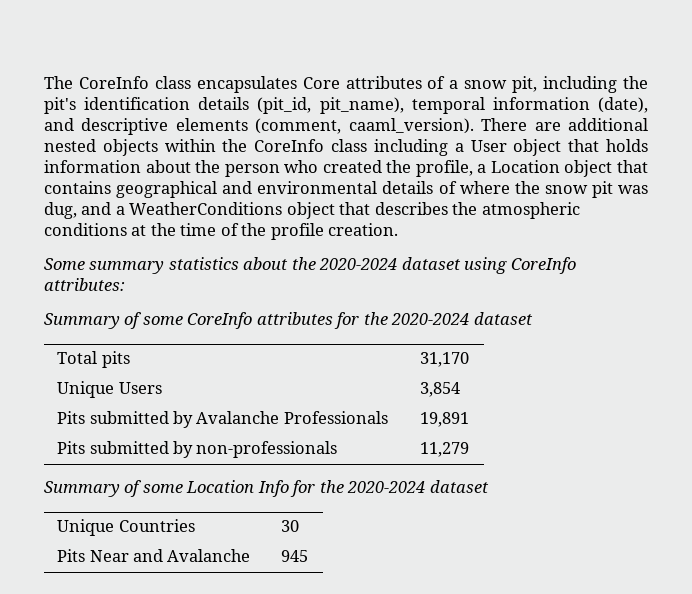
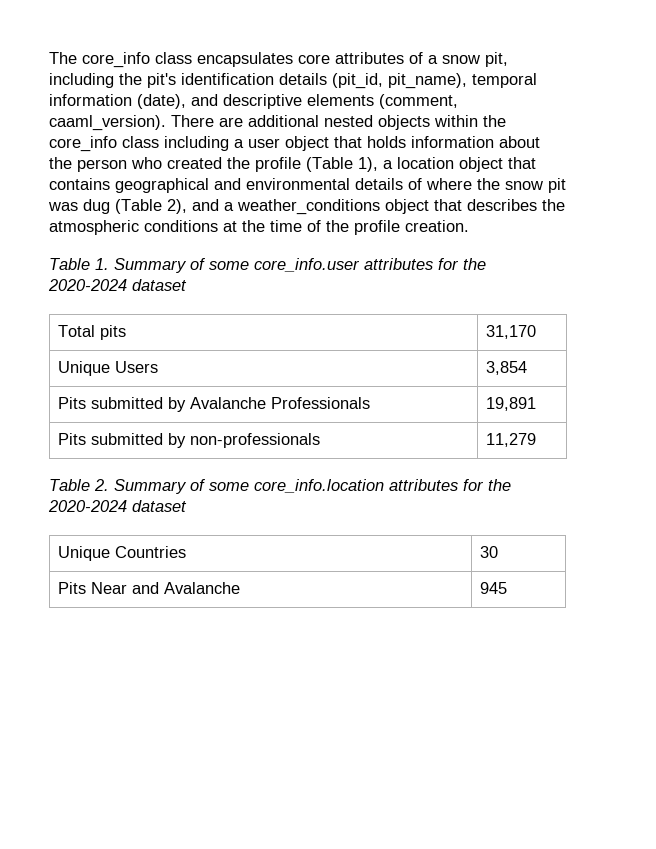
[78,76,149,89] CoreInfo -> [82,52,150,68] core_info
[302,77,340,89] Core -> [298,54,330,64] core
[254,139,325,152] CoreInfo -> [49,136,117,152] core_info
[470,140,507,152] User -> [248,138,280,148] user
[415,160,560,177] profile, a Location -> [255,157,454,172] profile (Table 1), a location
[44,202,77,219] dug, -> [83,199,187,214] dug (Table 2),
[129,202,283,215] WeatherConditions -> [237,199,380,215] weather_conditions
[44,257,576,274] [44,278,125,291] [44,312,253,329] Some summary statistics about the 2020-2024 dataset using CoreInfo attributes: // Summary of some CoreInfo -> [49,258,360,273] Table 1. Summary of some core_info.user
[44,480,289,497] Summary of some Location Info -> [49,479,458,494] Table 2. Summary of some core_info.location attributes

